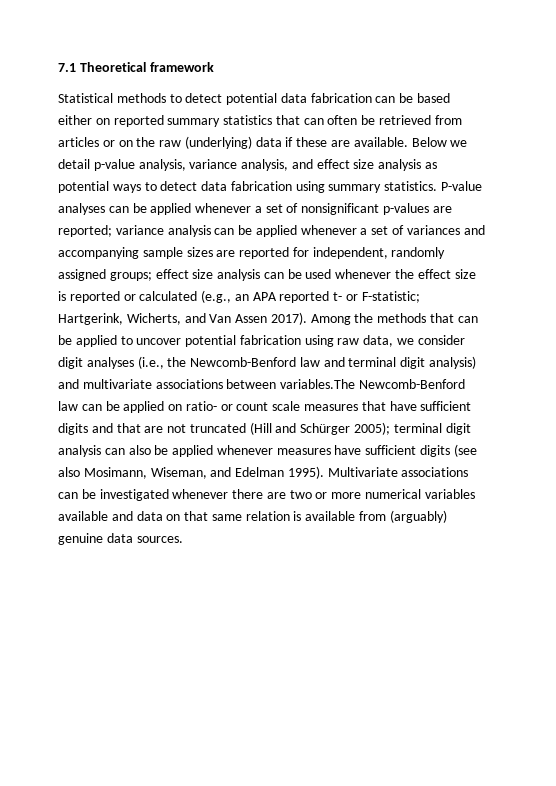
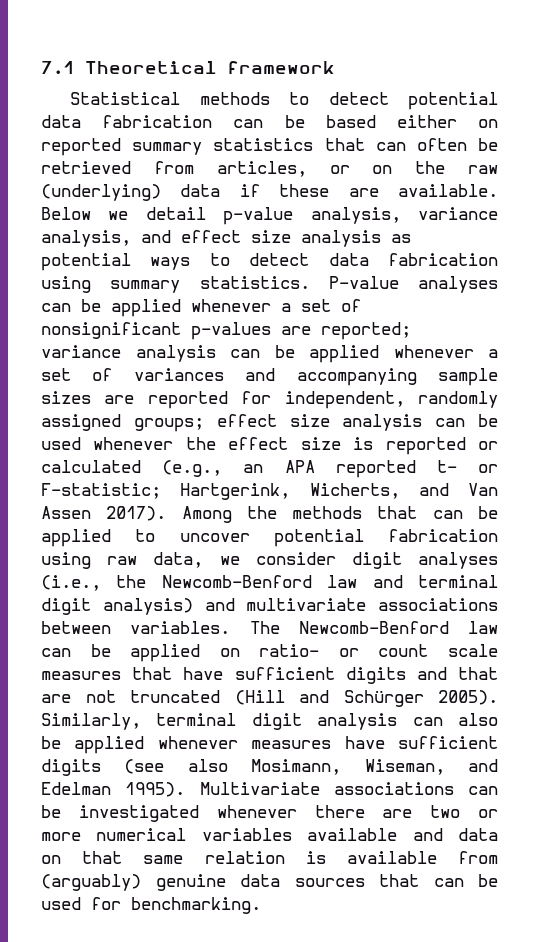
[58,137,99,147] articles -> [216,161,307,177] articles,
[280,379,356,389] variables.The -> [130,621,280,634] variables. The
[354,422,391,435] 2005); -> [438,690,498,705] [41,713,141,730] 2005). Similarly,
[136,536,183,543] sources. -> [294,874,498,887] [41,897,261,914] sources that can be used for benchmarking.

